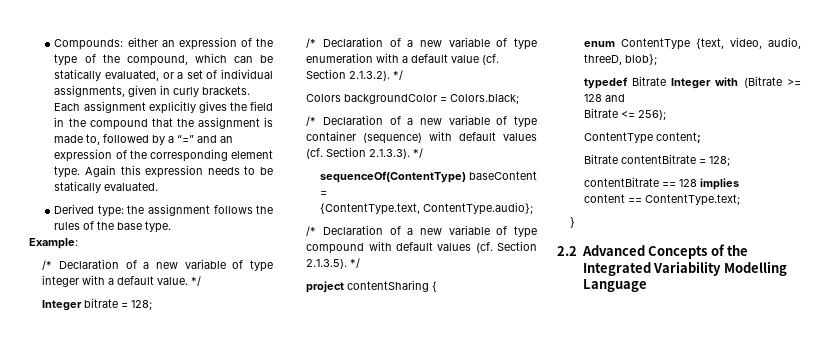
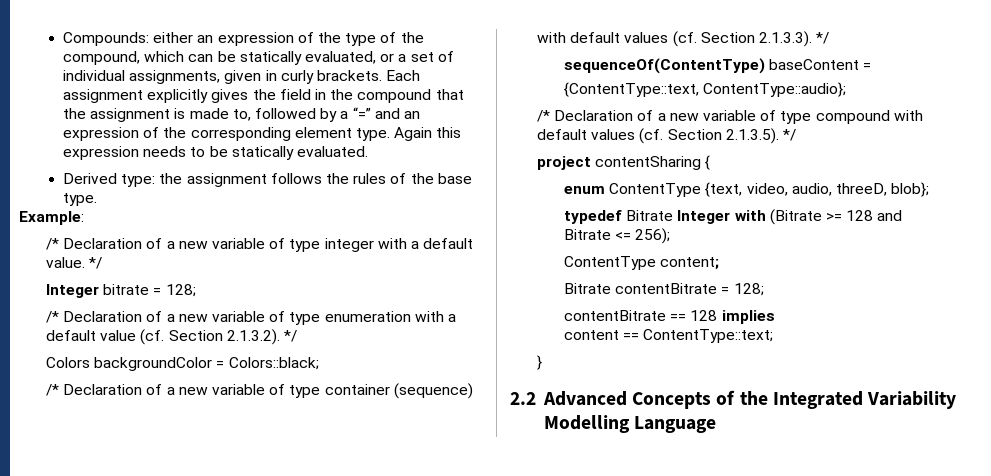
[450,94,520,104] Colors.black; -> [228,357,319,370] Colors::black;
[319,202,533,215] {ContentType.text, ContentType.audio}; -> [564,82,847,97] {ContentType::text, ContentType::audio};
[644,194,740,206] ContentType.text; -> [643,329,774,343] ContentType::text;

